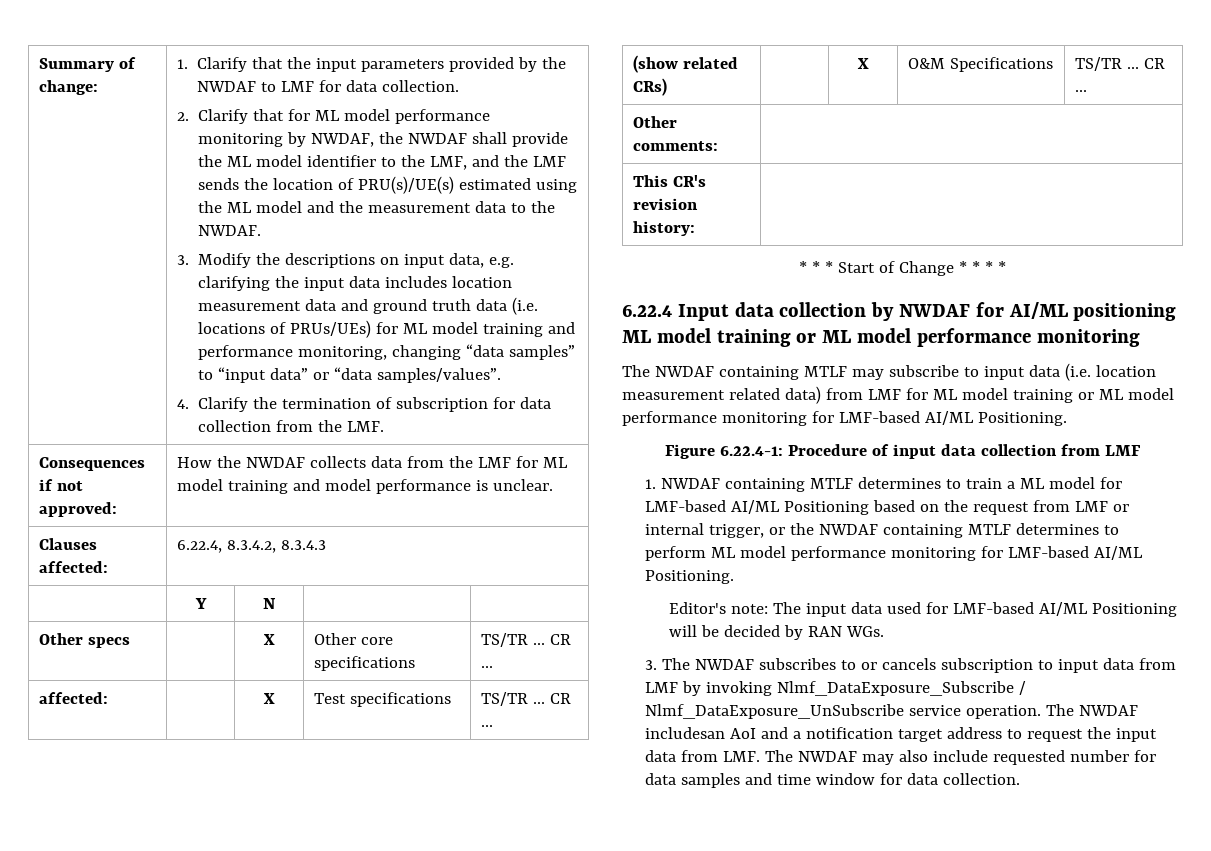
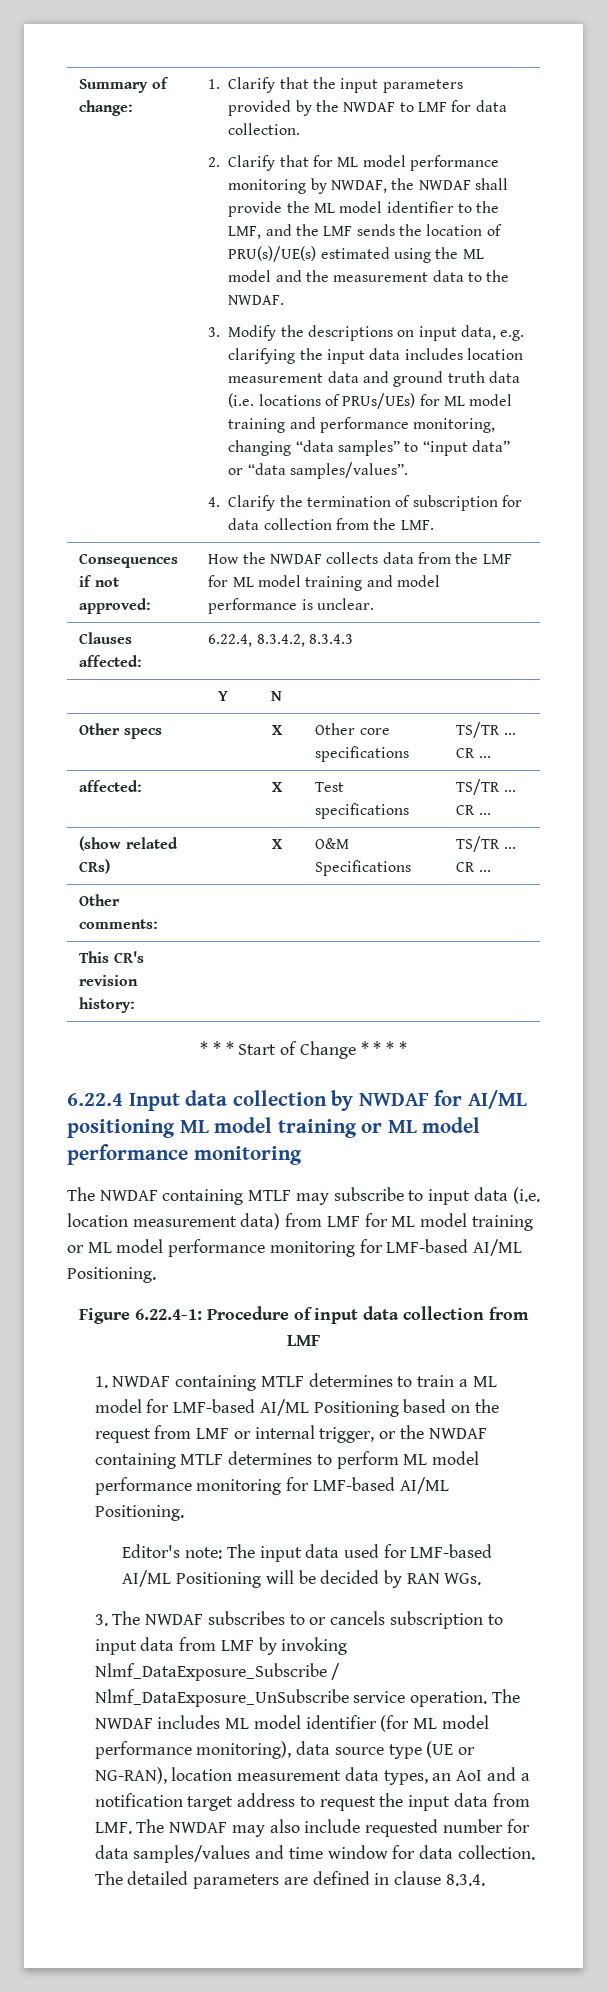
[728,388,780,400] related -> (237, 1221) none
[645,727,726,739] includesan -> [157,1715,489,1732] [94,1741,476,1759] [94,1767,452,1785] includes ML model identifier (for ML model performance monitoring), data source type (UE or NG-RAN), location measurement data types, an
[681,773,741,788] samples -> [133,1845,251,1863] samples/values
(1021, 779) none -> [94,1871,485,1889] The detailed parameters are defined in clause 8.3.4.

